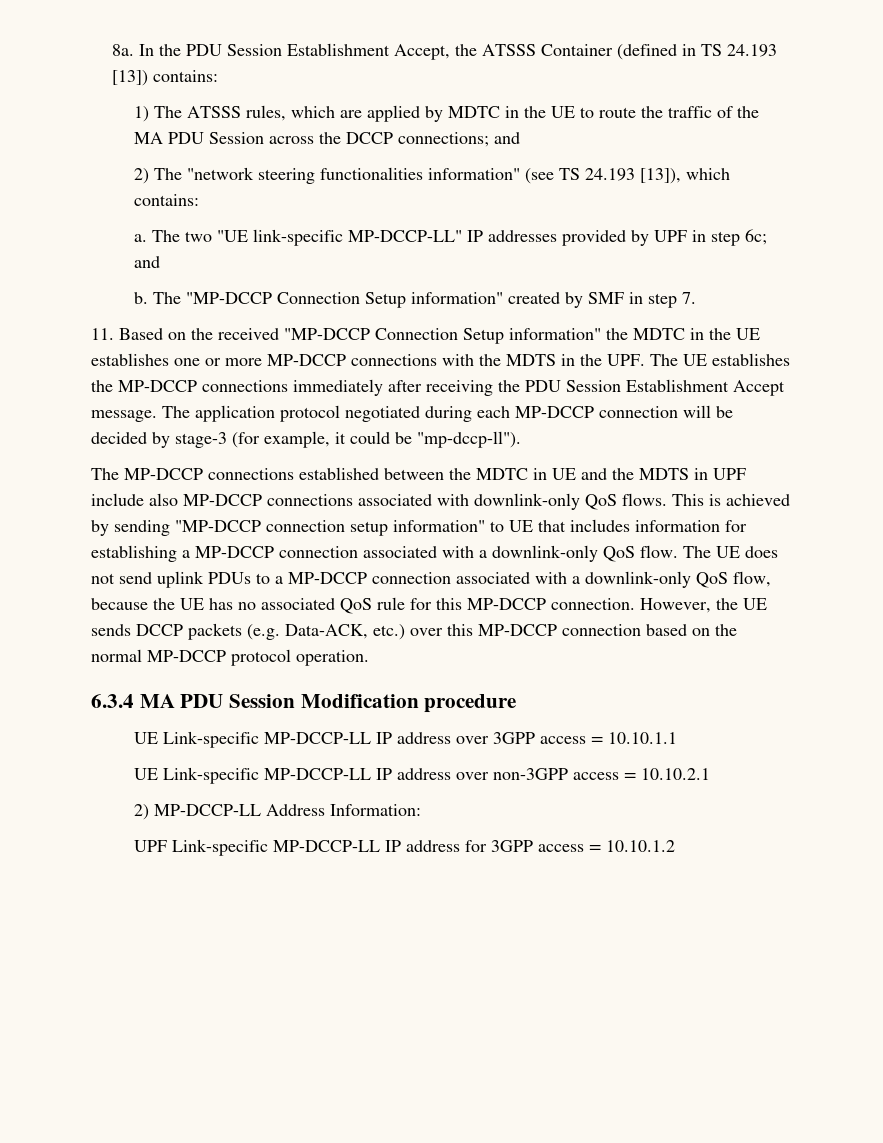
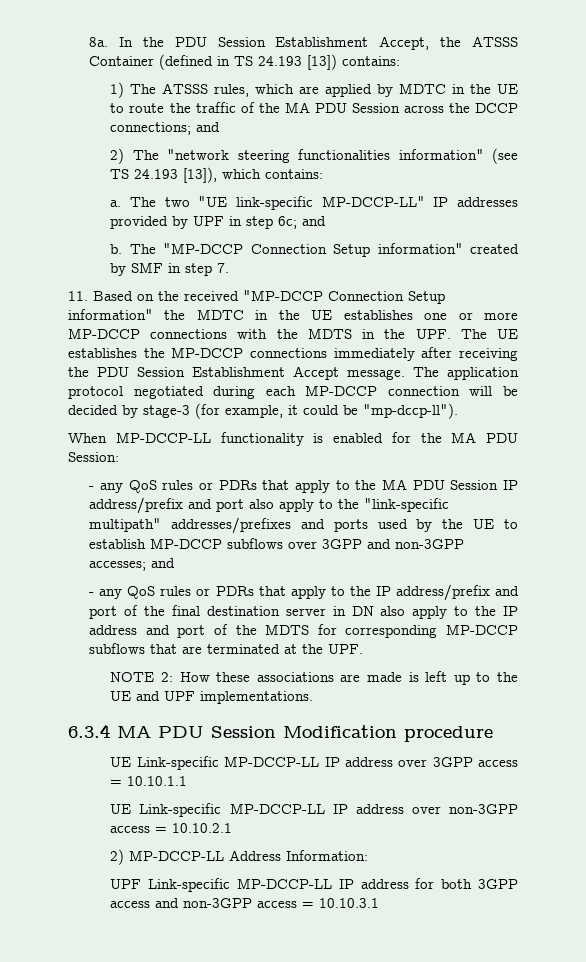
[91,467,746,480] [91,493,790,510] [91,519,747,536] [91,545,778,562] [91,571,771,588] [91,597,767,614] [91,623,737,640] [91,649,369,666] The MP-DCCP connections established between the MDTC in UE and the MDTS in UPF include also MP-DCCP connections associated with downlink-only QoS flows. This is achieved by sending "MP-DCCP connection setup information" to UE that includes information for establishing a MP-DCCP connection associated with a downlink-only QoS flow. The UE does not send uplink PDUs to a MP-DCCP connection associated with a downlink-only QoS flow, because the UE has no associated QoS rule for this MP-DCCP connection. However, the UE sends DCCP packets (e.g. Data-ACK, etc.) over this MP-DCCP connection based on the normal MP-DCCP protocol operation. -> [68,432,518,446] [68,452,119,462] [89,479,518,493] [89,497,450,514] [89,517,518,534] [89,538,465,549] [89,558,176,571] [89,584,519,601] [89,605,518,619] [89,624,518,638] [89,643,364,654] [110,671,519,685] [110,691,314,704] When MP-DCCP-LL functionality is enabled for the MA PDU Session: // - any QoS rules or PDRs that apply to the MA PDU Session IP address/prefix and port also apply to the "link-specific multipath" addresses/prefixes and ports used by the UE to establish MP-DCCP subflows over 3GPP and non-3GPP accesses; and // - any QoS rules or PDRs that apply to the IP address/prefix and port of the final destination server in DN also apply to the IP address and port of the MDTS for corresponding MP-DCCP subflows that are terminated at the UPF. // NOTE 2: How these associations are made is left up to the UE and UPF implementations.
[490,840,675,852] 3GPP access = 10.10.1.2 -> [441,879,518,889] [110,898,380,908] both 3GPP access and non-3GPP access = 10.10.3.1

